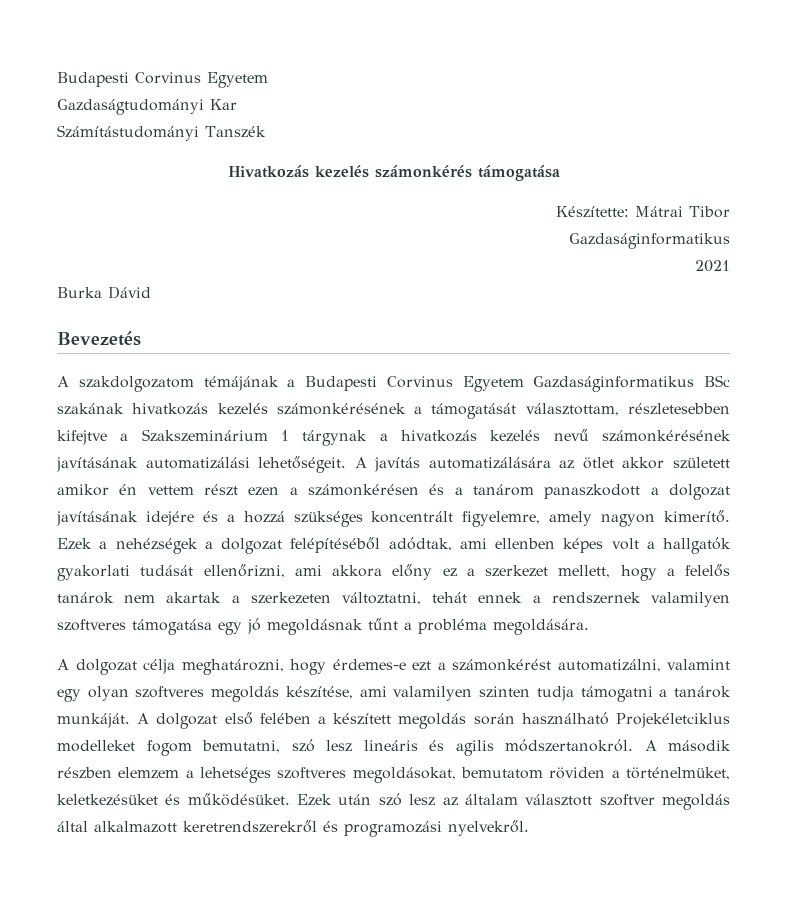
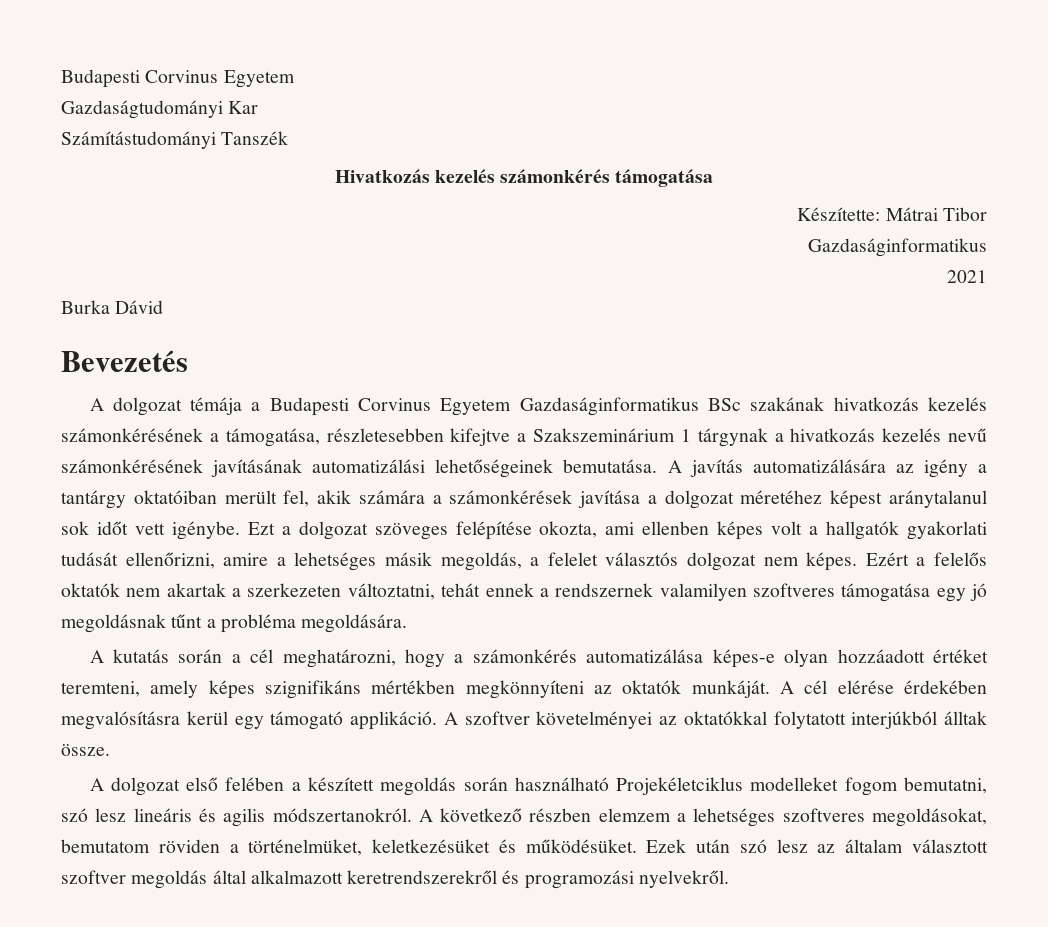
[78,376,279,392] szakdolgozatom témájának -> [112,397,243,416] dolgozat témája
[431,403,619,419] támogatását választottam, -> [225,428,320,447] támogatása,
[258,456,347,473] lehetőségeit. -> [435,459,658,478] lehetőségeinek bemutatása.
[582,457,730,469] [57,484,730,500] [56,510,730,527] [57,537,452,554] ötlet akkor született amikor én vettem részt ezen a számonkérésen és a tanárom panaszkodott a dolgozat javításának idejére és a hozzá szükséges koncentrált figyelemre, amely nagyon kimerítő. Ezek a nehézségek a dolgozat felépítéséből adódtak, -> [923,459,988,478] [61,490,988,509] [61,521,598,540] igény a tantárgy oktatóiban merült fel, akik számára a számonkérések javítása a dolgozat méretéhez képest aránytalanul sok időt vett igénybe. Ezt a dolgozat szöveges felépítése okozta,
[294,564,657,581] ami akkora előny ez a szerkezet mellett, hogy -> [223,552,909,571] amire a lehetséges másik megoldás, a felelet választós dolgozat nem képes. Ezért
[57,592,114,604] tanárok -> [61,583,120,597] oktatók
[75,659,730,675] [57,686,732,702] [57,713,130,728] dolgozat célja meghatározni, hogy érdemes-e ezt a számonkérést automatizálni, valamint egy olyan szoftveres megoldás készítése, ami valamilyen szinten tudja támogatni a tanárok munkáját. -> [112,649,989,668] [61,680,988,699] [61,711,987,730] [61,744,110,756] kutatás során a cél meghatározni, hogy a számonkérés automatizálása képes-e olyan hozzáadott értéket teremteni, amely képes szignifikáns mértékben megkönnyíteni az oktatók munkáját. A cél elérése érdekében megvalósításra kerül egy támogató applikáció. A szoftver követelményei az oktatókkal folytatott interjúkból álltak össze. //
[668,740,731,752] második -> [440,808,523,822] következő

